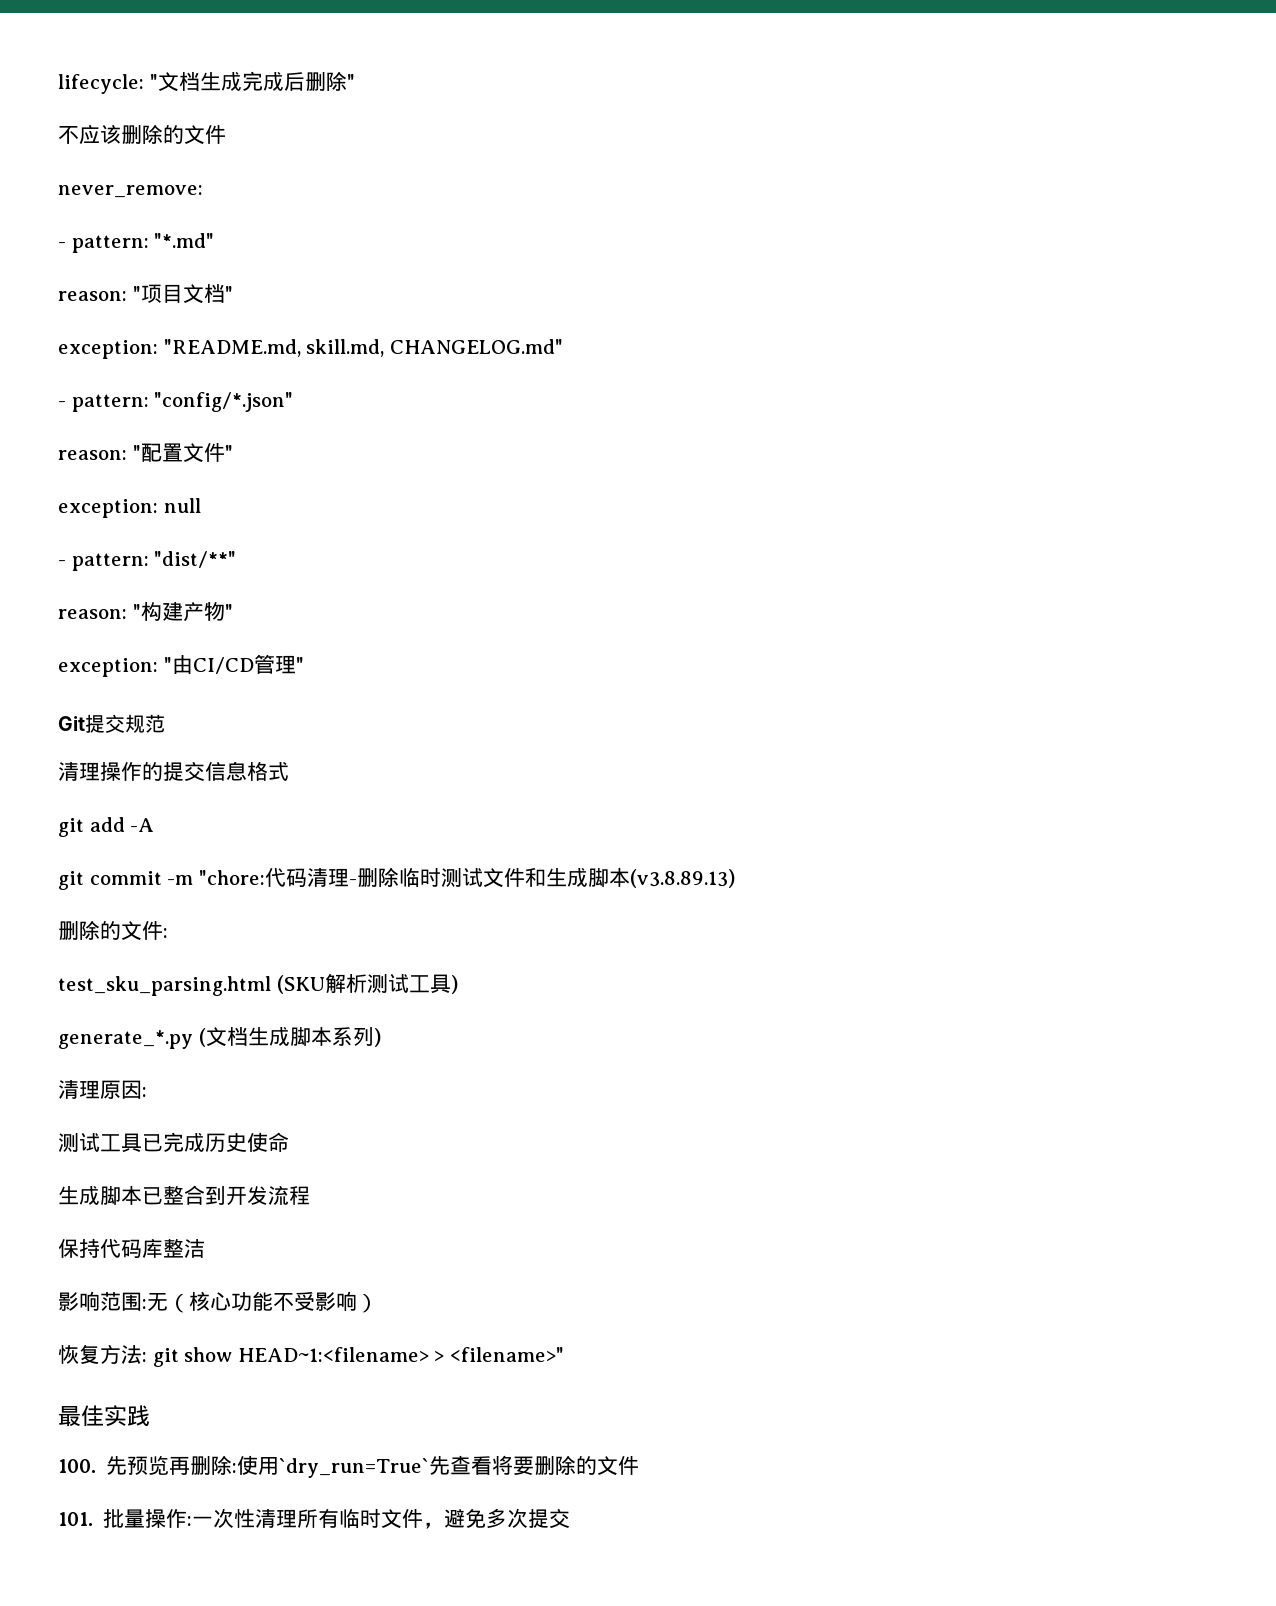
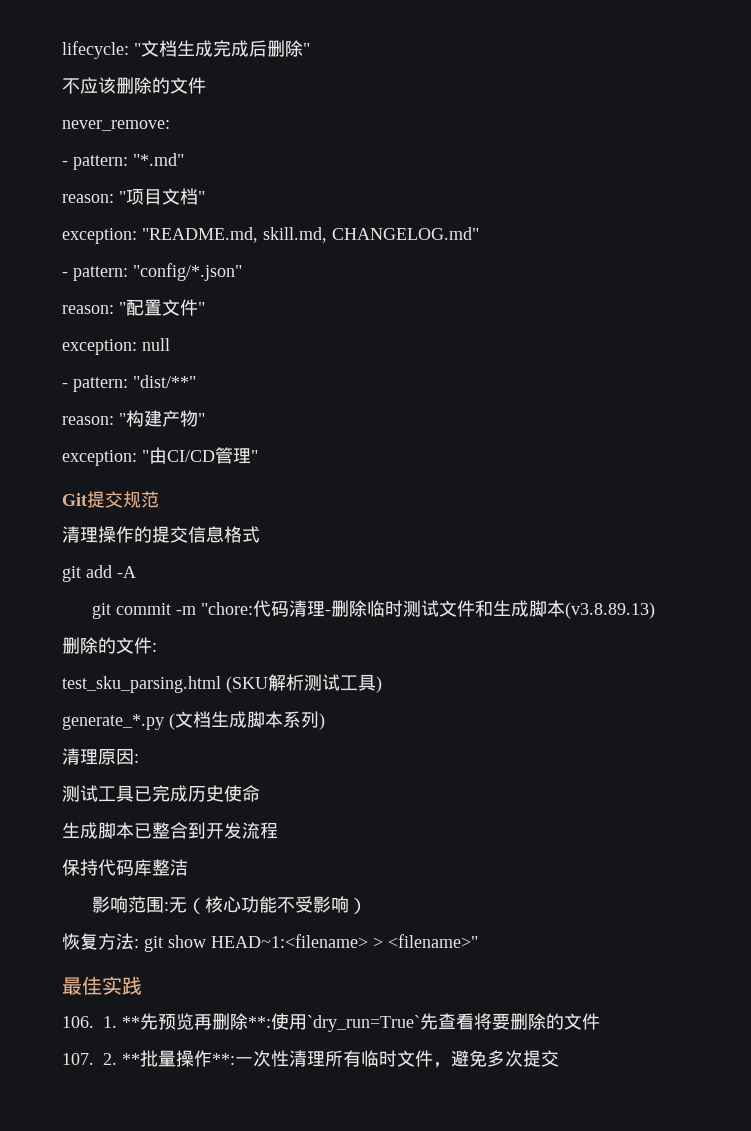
[58,1459,96,1473] 100. -> [62,1016,140,1028] 106. 1. **
[232,1463,238,1473] : -> [248,1016,271,1028] **:
[58,1512,93,1526] 101. -> [62,1053,140,1065] 107. 2. **
[187,1516,193,1526] : -> [212,1053,235,1065] **:

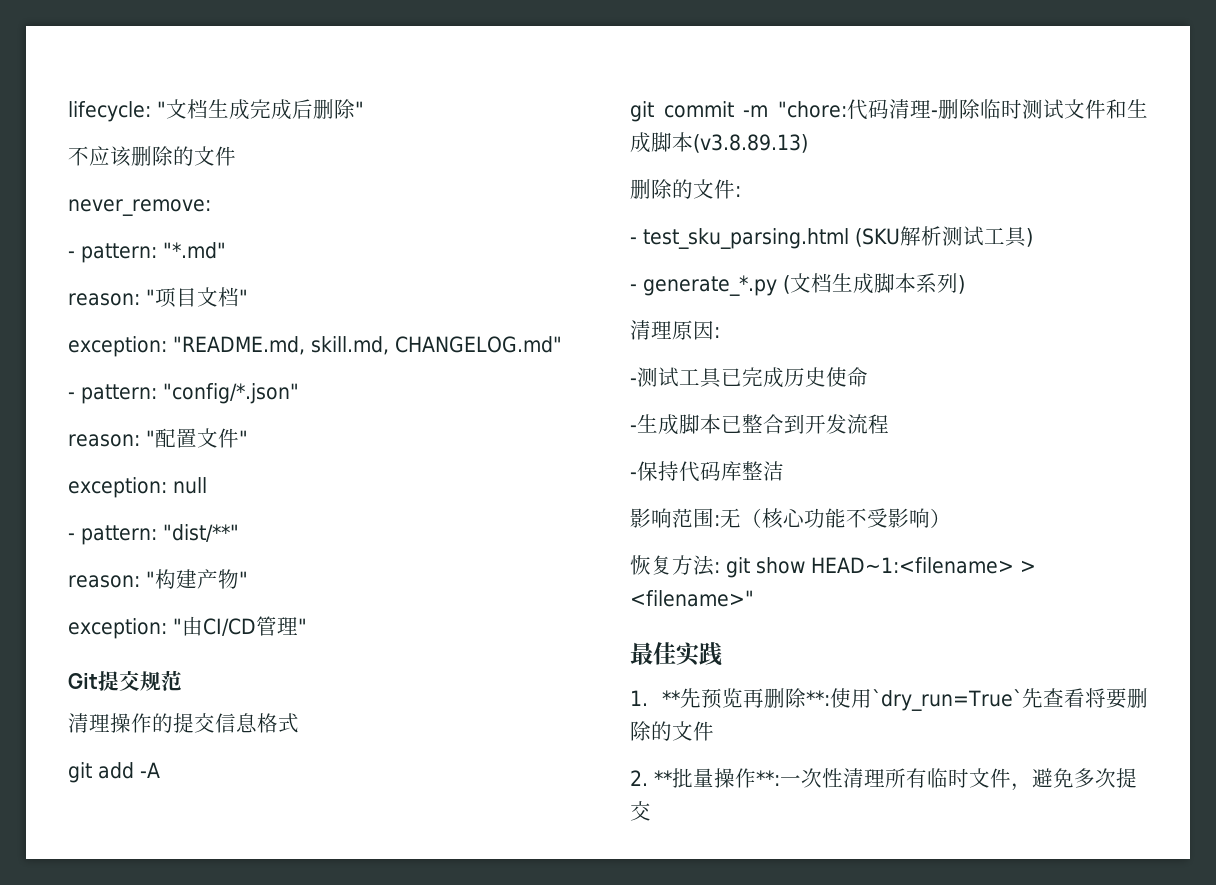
(157, 647) none -> [630,237,637,244] -
(382, 684) none -> [630,284,637,291] -
(139, 758) none -> [630,378,637,385] -
(260, 793) none -> [630,425,637,432] -
(278, 830) none -> [630,472,637,479] -
[62,1016,94,1028] 106. -> (722, 654) none
[62,1053,94,1065] 107. -> (714, 731) none

